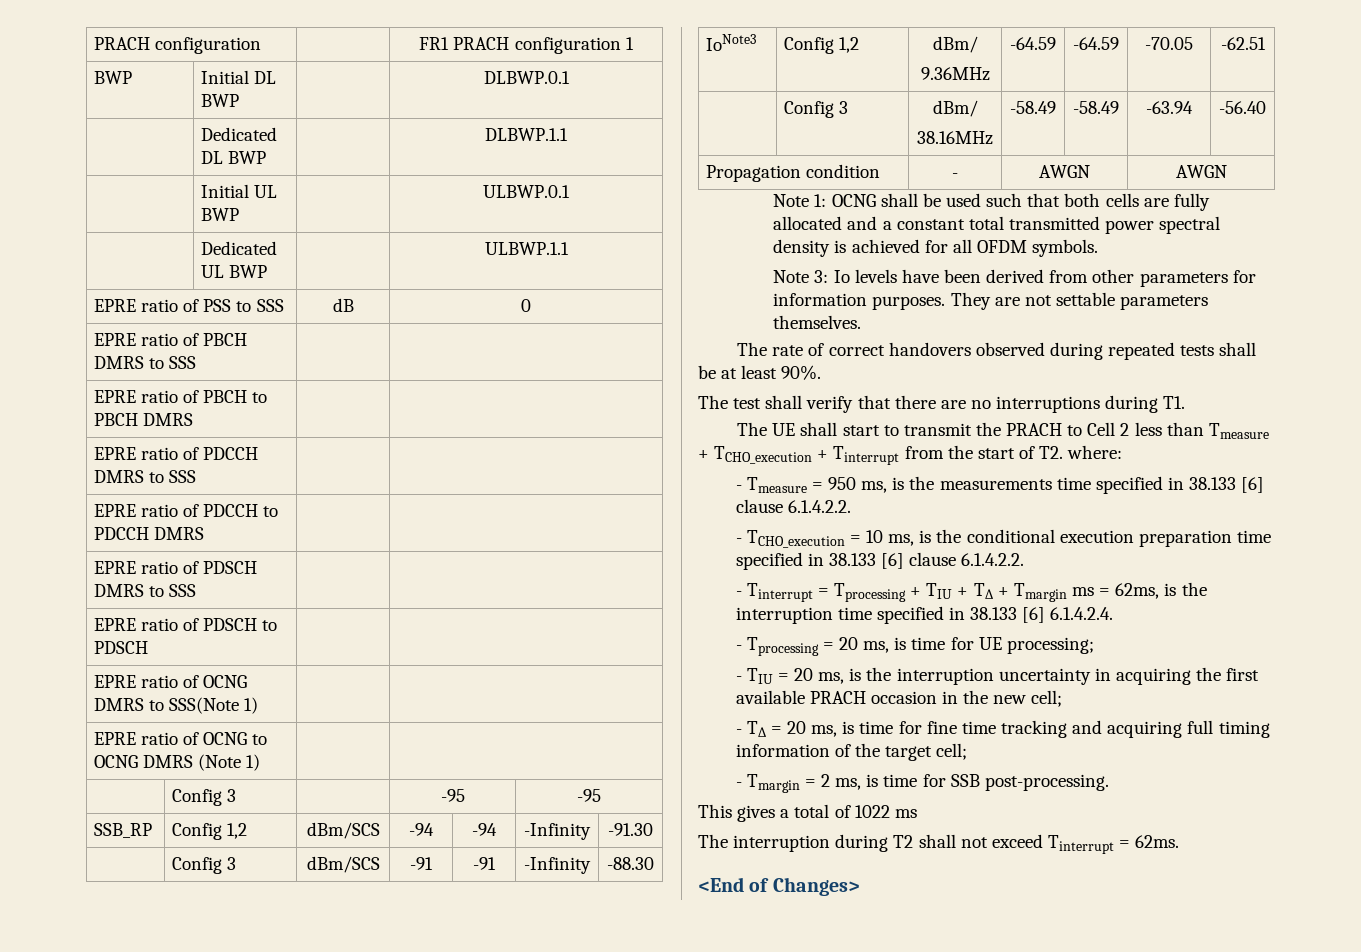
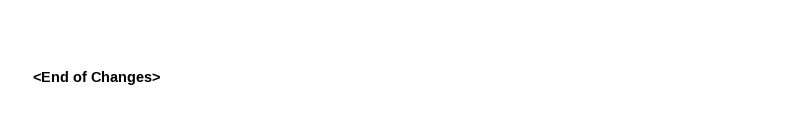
[93,37,262,54] [419,37,634,54] [93,71,132,84] [200,70,277,84] [200,94,239,107] [483,71,570,84] [200,127,277,141] [200,151,267,164] [485,128,568,141] [200,184,278,198] [200,208,239,221] [483,185,570,198] [200,241,277,255] [200,265,268,278] [484,242,569,255] [93,299,284,312] [332,298,354,312] [521,299,531,312] [93,333,248,346] [93,356,197,369] [93,390,268,403] [93,413,194,426] [93,447,259,460] [93,470,197,483] [93,504,279,517] [93,527,205,540] [93,561,258,574] [93,584,197,597] [93,618,278,631] [93,641,148,654] [93,675,248,688] [93,697,259,714] [93,732,268,745] [93,754,261,771] [171,789,237,806] [440,789,465,802] [577,789,601,802] [93,823,152,838] [171,823,248,840] [306,822,380,839] [409,823,434,836] [472,823,497,836] [524,823,591,840] [608,823,653,836] [171,857,237,874] [306,856,380,873] [410,857,433,870] [473,857,496,870] [524,857,591,874] [607,857,654,870] [705,34,756,51] [783,37,860,54] [932,36,978,53] [920,67,990,81] [1010,37,1056,50] [1073,37,1119,50] [1145,37,1193,50] [1220,37,1266,50] [783,101,849,118] [932,100,978,117] [917,131,993,145] [1010,101,1056,114] [1073,101,1119,114] [1146,101,1193,114] [1219,101,1266,114] [705,164,881,182] [952,173,958,178] [1039,165,1090,178] [1175,165,1227,178] [773,193,1210,211] [773,216,1221,234] [773,239,1099,257] [773,269,1256,287] [773,292,1209,310] [773,315,862,329] [737,342,1257,360] [698,365,822,380] [698,395,1186,413] [737,422,1269,439] [698,445,1123,465] [735,476,1265,494] [735,499,851,513] [735,529,1271,548] [735,552,1025,570] [735,582,1207,602] [735,606,1114,624] [735,637,1094,656] [735,667,1260,685] [735,690,1063,707] [735,720,1270,738] [735,743,968,761] [735,774,1109,793] [698,804,917,822] [698,834,1180,854] PRACH configuration | | FR1 PRACH configuration 1 // BWP | Initial DL BWP | | DLBWP.0.1 // | Dedicated DL BWP | | DLBWP.1.1 // | Initial UL BWP | | ULBWP.0.1 // | Dedicated UL BWP | | ULBWP.1.1 // EPRE ratio of PSS to SSS | dB | 0 // EPRE ratio of PBCH DMRS to SSS | | // EPRE ratio of PBCH to PBCH DMRS | | // EPRE ratio of PDCCH DMRS to SSS | | // EPRE ratio of PDCCH to PDCCH DMRS | | // EPRE ratio of PDSCH DMRS to SSS | | // EPRE ratio of PDSCH to PDSCH | | // EPRE ratio of OCNG DMRS to SSS(Note 1) | | // EPRE ratio of OCNG to OCNG DMRS (Note 1) | | // | Config 3 | | -95 | -95 // SSB_RP | Config 1,2 | dBm/SCS | -94 | -94 | -Infinity | -91.30 // | Config 3 | dBm/SCS | -91 | -91 | -Infinity | -88.30 // IoNote3 | Config 1,2 | dBm/ // 9.36MHz | -64.59 | -64.59 | -70.05 | -62.51 // | Config 3 | dBm/ // 38.16MHz | -58.49 | -58.49 | -63.94 | -56.40 // Propagation condition | - | AWGN | AWGN // Note 1: OCNG shall be used such that both cells are fully allocated and a constant total transmitted power spectral density is achieved for all OFDM symbols. // Note 3: Io levels have been derived from other parameters for information purposes. They are not settable parameters themselves. // The rate of correct handovers observed during repeated tests shall be at least 90%. // The test shall verify that there are no interruptions during T1. // The UE shall start to transmit the PRACH to Cell 2 less than Tmeasure + TCHO_execution + Tinterrupt from the start of T2. where: // - Tmeasure = 950 ms, is the measurements time specified in 38.133 [6] clause 6.1.4.2.2. // - TCHO_execution = 10 ms, is the conditional execution preparation time specified in 38.133 [6] clause 6.1.4.2.2. // - Tinterrupt = Tprocessing + TIU + T∆ + Tmargin ms = 62ms, is the interruption time specified in 38.133 [6] 6.1.4.2.4. // - Tprocessing = 20 ms, is time for UE processing; // - TIU = 20 ms, is the interruption uncertainty in acquiring the first available PRACH occasion in the new cell; // - T∆ = 20 ms, is time for fine time tracking and acquiring full timing information of the target cell; // - Tmargin = 2 ms, is time for SSB post-processing. // This gives a total of 1022 ms // The interruption during T2 shall not exceed Tinterrupt = 62ms. // -> (33, 76) none

